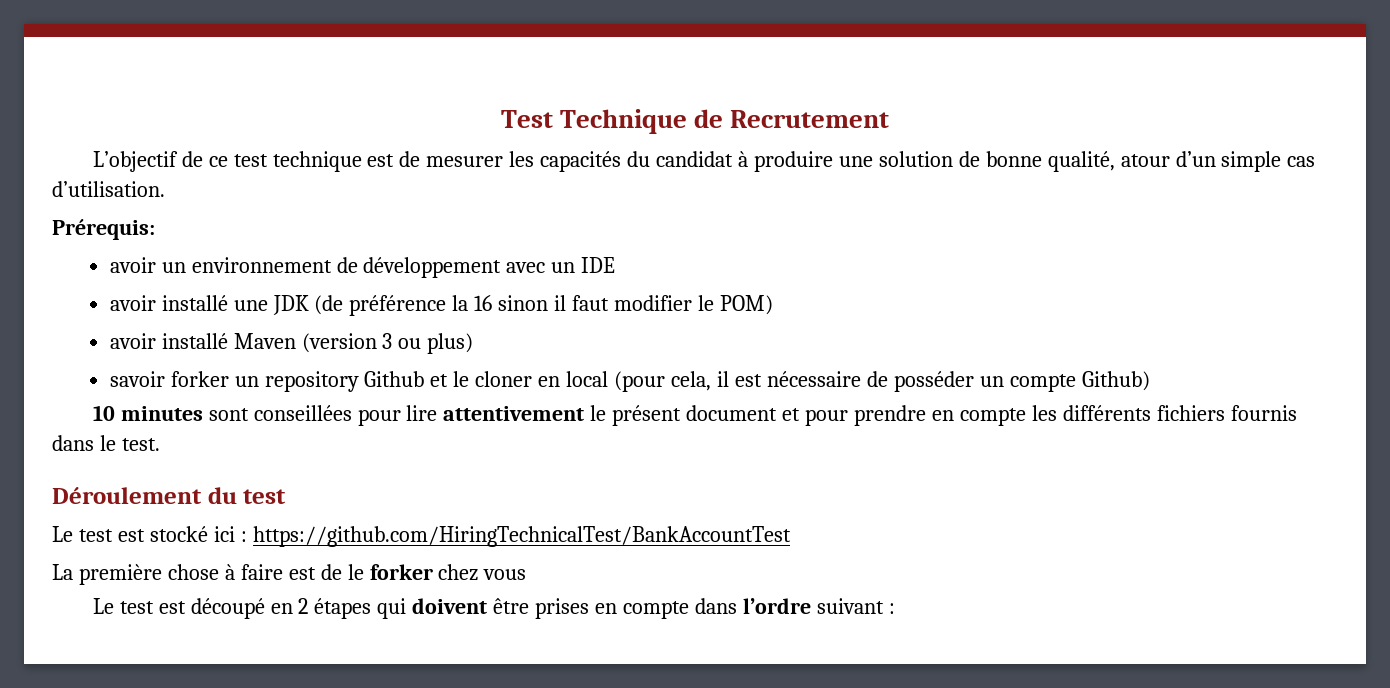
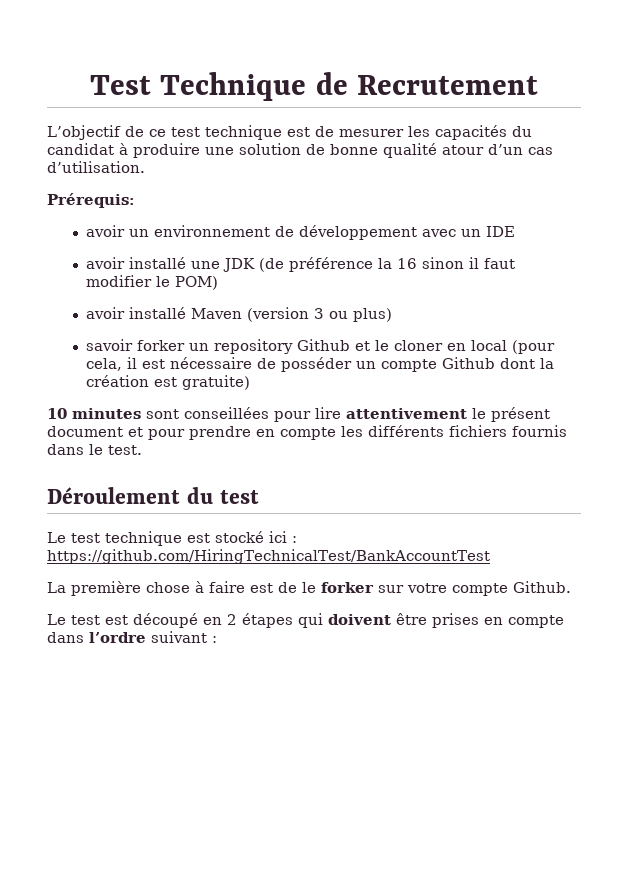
[1047,151,1115,172] qualité, -> [383,143,437,158] qualité
[1221,151,1282,172] simple -> (523, 149) none
[1081,371,1150,391] Github) -> [441,357,554,369] [85,375,250,390] Github dont la création est gratuite)
(113, 535) none -> [105,531,182,546] technique
[438,564,527,581] chez vous -> [378,581,571,596] sur votre compte Github.

